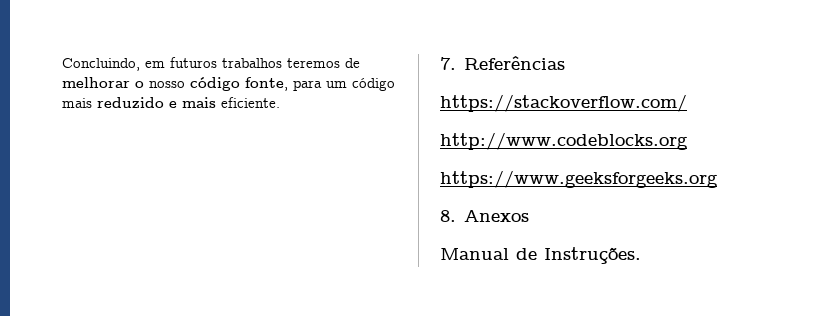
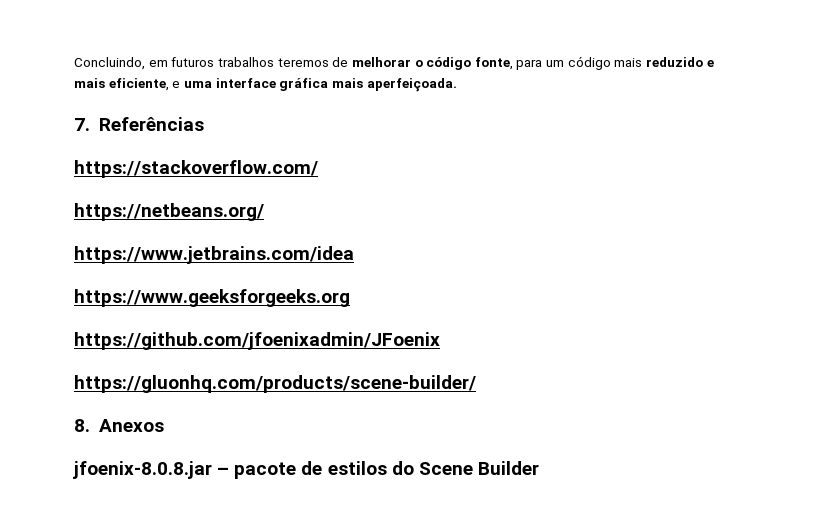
[149,81,185,88] nosso -> (423, 63) none
[221,97,280,108] eficiente. -> [108,78,457,92] eficiente, e uma interface gráfica mais aperfeiçoada.
[440,132,688,150] http://www.codeblocks.org -> [74,203,264,221] [74,246,354,264] https://netbeans.org/ // https://www.jetbrains.com/idea
(718, 179) none -> [74,332,440,350] [74,375,476,393] // https://github.com/jfoenixadmin/JFoenix // https://gluonhq.com/products/scene-builder/
[440,247,641,264] Manual de Instruções. -> [73,461,539,479] jfoenix-8.0.8.jar – pacote de estilos do Scene Builder

